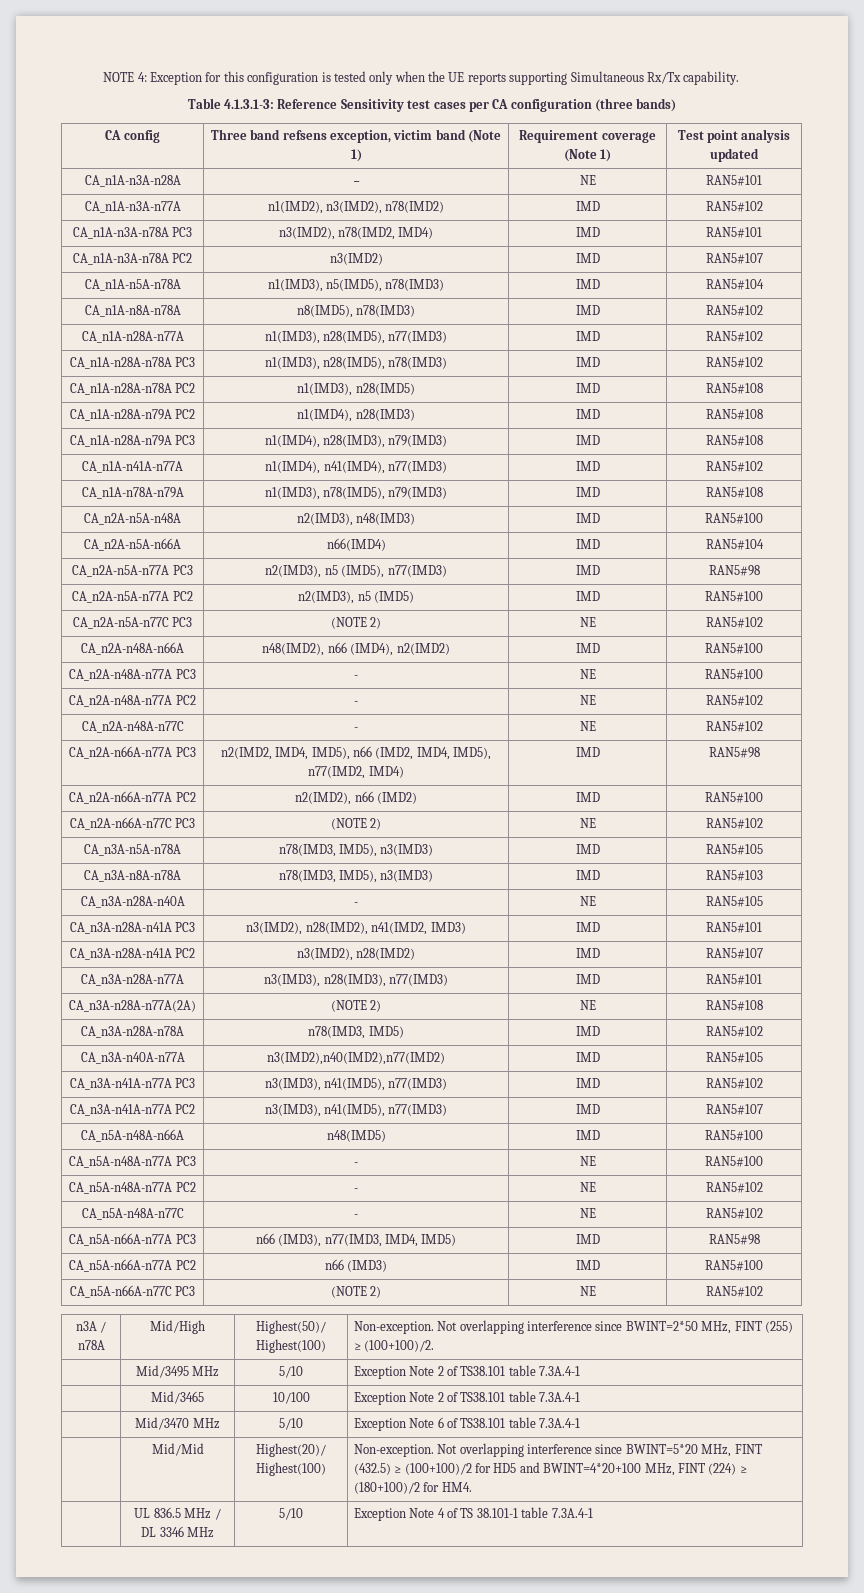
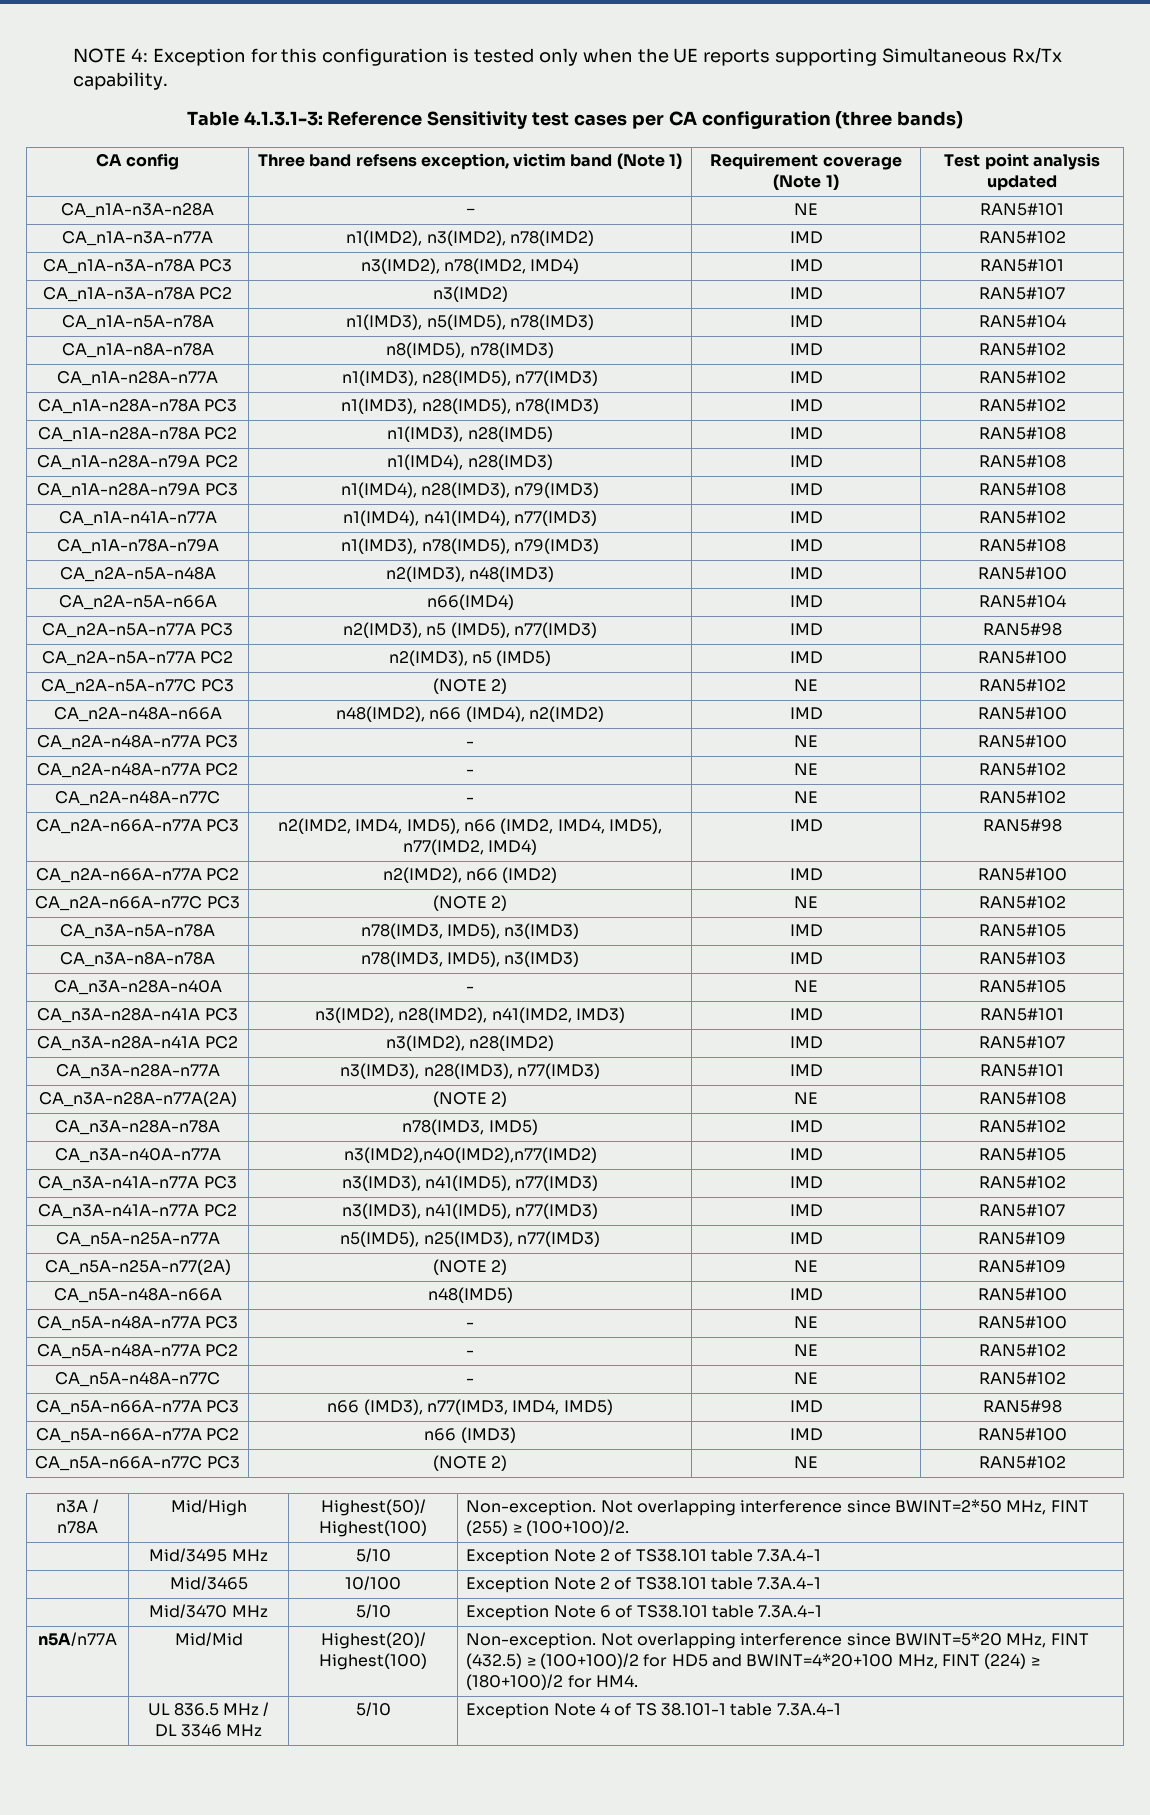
(763, 1109) none -> [55,1232,220,1247] [340,1231,600,1247] [789,1232,823,1245] [978,1232,1066,1245] [44,1259,231,1275] [432,1259,508,1275] [794,1260,818,1272] [978,1260,1066,1273] // CA_n5A-n25A-n77A | n5(IMD5), n25(IMD3), n77(IMD3) | IMD | RAN5#109 // CA_n5A-n25A-n77(2A) | (NOTE 2) | NE | RAN5#109
(581, 1423) none -> [38,1632,117,1646] n5A/n77A

